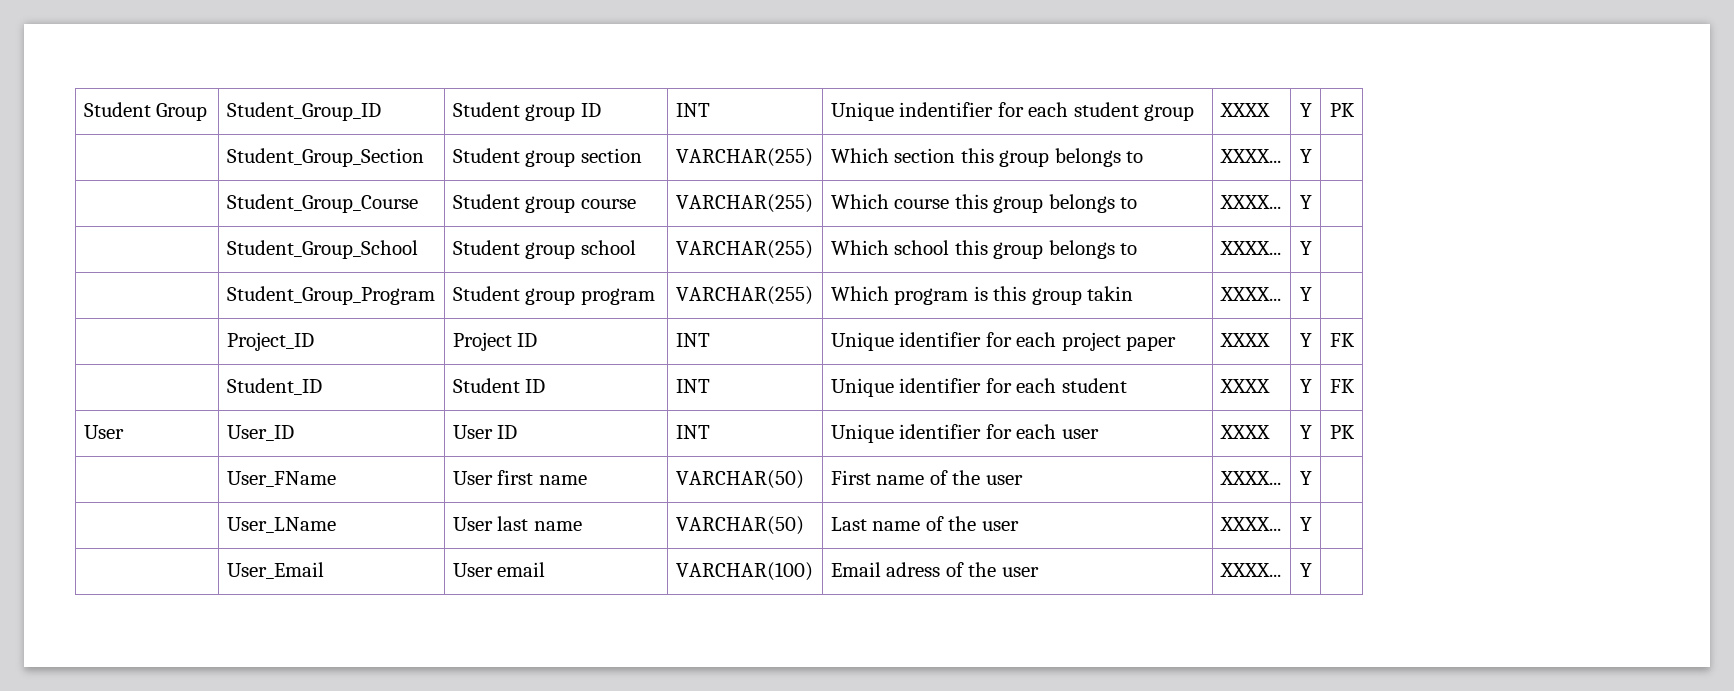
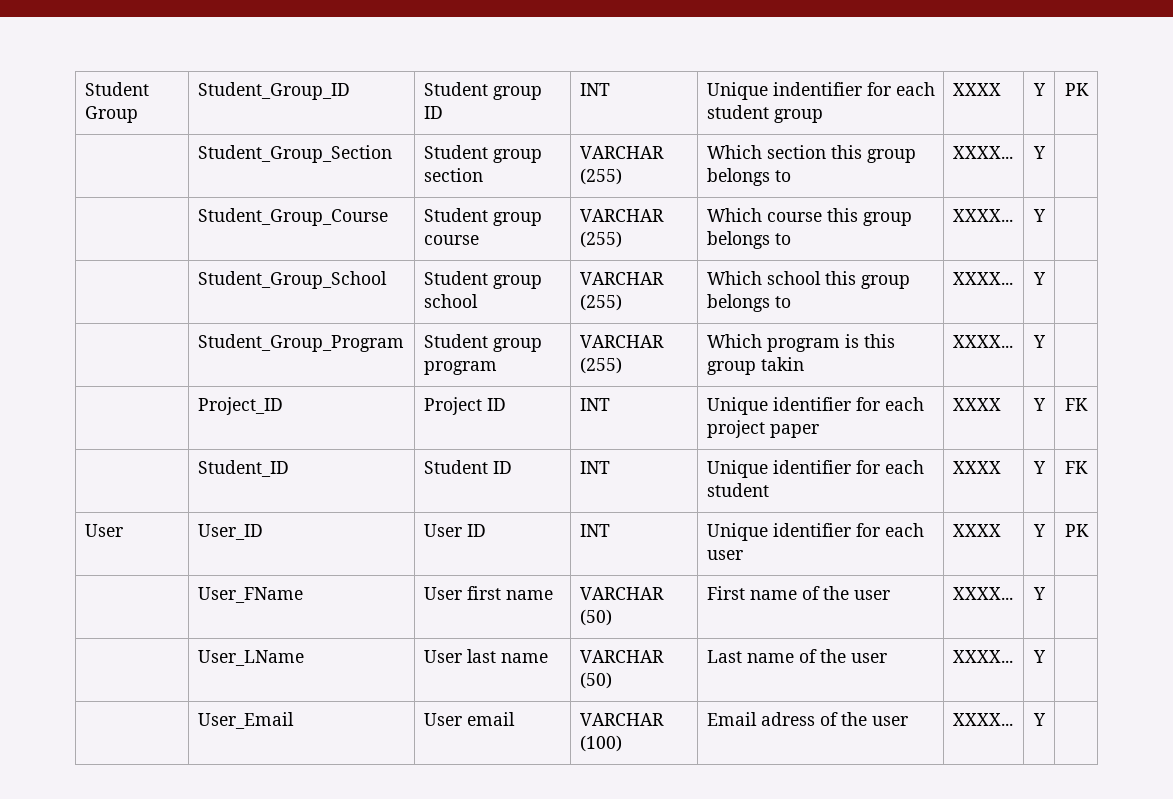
[675,148,813,167] VARCHAR(255) -> [579,146,664,159] [579,168,622,185] VARCHAR (255)
[675,194,813,213] VARCHAR(255) -> [579,209,664,222] [579,231,622,248] VARCHAR (255)
[675,240,813,259] VARCHAR(255) -> [579,272,664,285] [579,294,622,311] VARCHAR (255)
[675,286,813,305] VARCHAR(255) -> [579,335,664,348] [579,357,622,374] VARCHAR (255)
[675,470,804,489] VARCHAR(50) -> [579,587,664,600] [579,609,612,626] VARCHAR (50)
[675,516,804,535] VARCHAR(50) -> [579,650,664,663] [579,672,612,689] VARCHAR (50)
[675,562,813,581] VARCHAR(100) -> [579,713,664,726] [579,735,622,752] VARCHAR (100)

